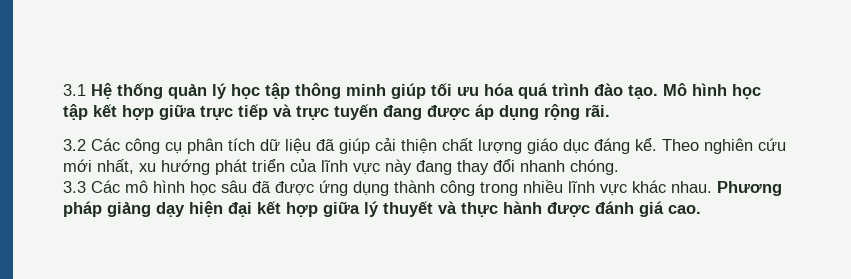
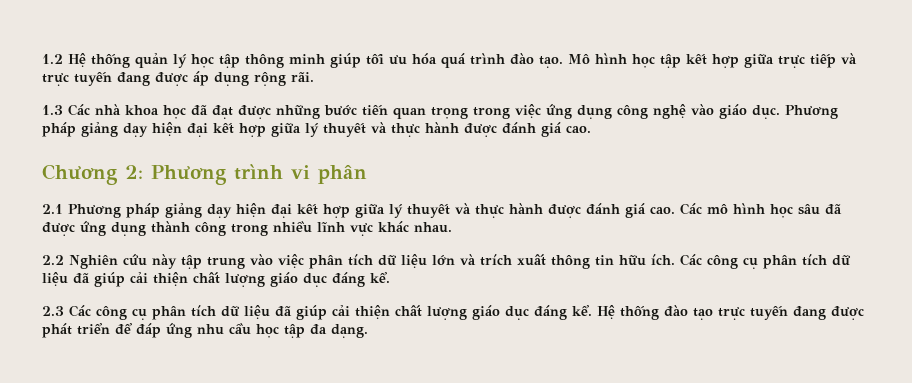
[63,84,86,96] 3.1 -> [42,54,63,64] 1.2
[63,138,786,154] [63,159,619,175] [63,180,712,196] 3.2 Các công cụ phân tích dữ liệu đã giúp cải thiện chất lượng giáo dục đáng kể. Theo nghiên cứu mới nhất, xu hướng phát triển của lĩnh vực này đang thay đổi nhanh chóng. // 3.3 Các mô hình học sâu đã được ứng dụng thành công trong nhiều lĩnh vực khác nhau. -> [42,104,780,119] 1.3 Các nhà khoa học đã đạt được những bước tiến quan trọng trong việc ứng dụng công nghệ vào giáo dục.
(701, 209) none -> [42,164,367,185] [42,203,842,218] [42,221,452,236] [42,254,851,269] [42,272,390,287] [42,305,864,320] [42,323,368,338] // Chương 2: Phương trình vi phân // 2.1 Phương pháp giảng dạy hiện đại kết hợp giữa lý thuyết và thực hành được đánh giá cao. Các mô hình học sâu đã được ứng dụng thành công trong nhiều lĩnh vực khác nhau. // 2.2 Nghiên cứu này tập trung vào việc phân tích dữ liệu lớn và trích xuất thông tin hữu ích. Các công cụ phân tích dữ liệu đã giúp cải thiện chất lượng giáo dục đáng kể. // 2.3 Các công cụ phân tích dữ liệu đã giúp cải thiện chất lượng giáo dục đáng kể. Hệ thống đào tạo trực tuyến đang được phát triển để đáp ứng nhu cầu học tập đa dạng.

